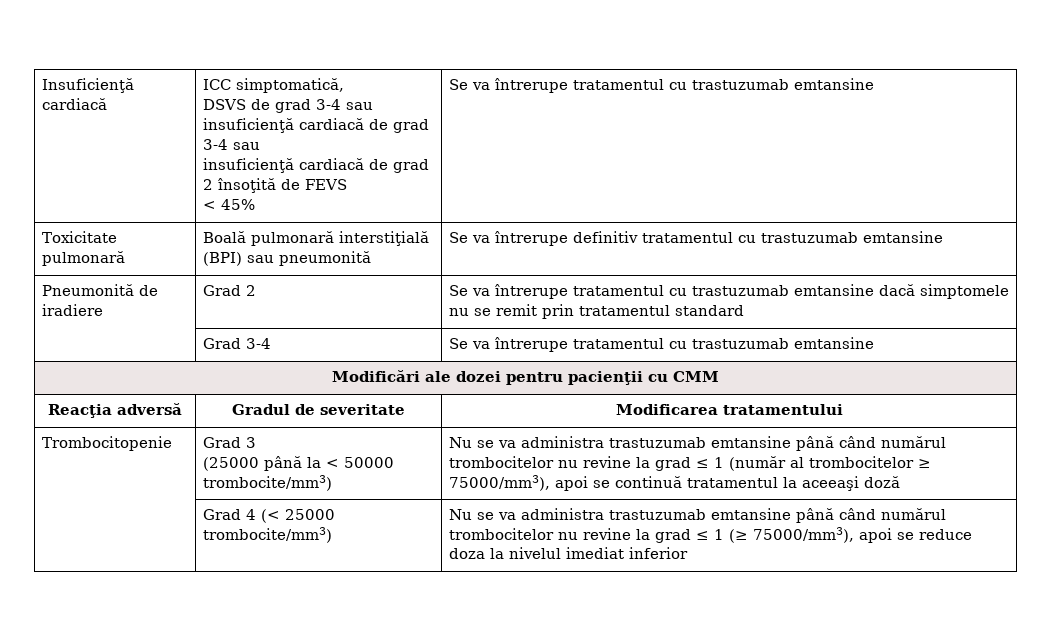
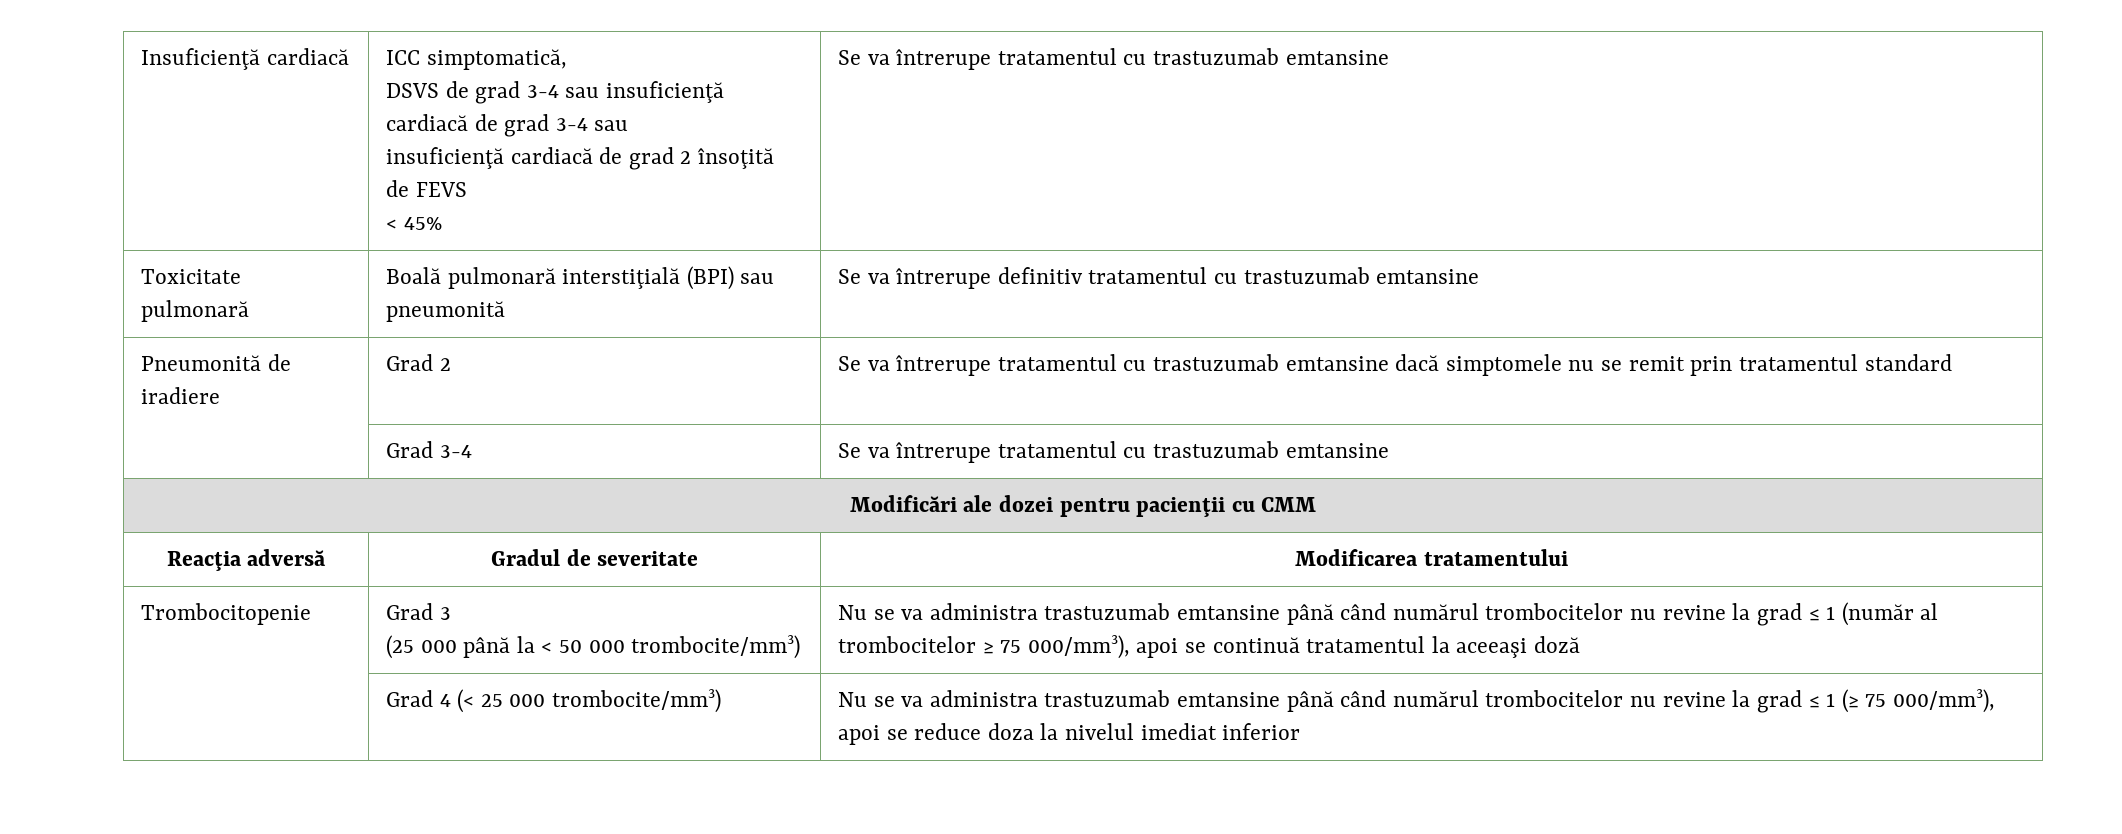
[202,457,259,471] (25000 -> [385,635,457,659] (25 000
[343,457,394,468] 50000 -> [559,640,625,653] 50 000
[448,475,550,491] 75000/mm3), -> [1000,635,1130,659] 75 000/mm3),
[284,509,335,520] 25000 -> [480,694,546,707] 25 000
[752,527,854,543] 75000/mm3), -> [1865,689,1996,713] 75 000/mm3),

